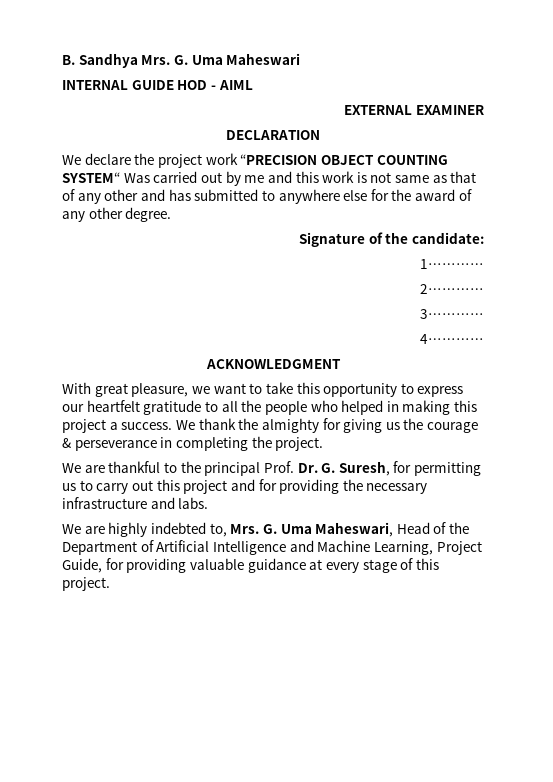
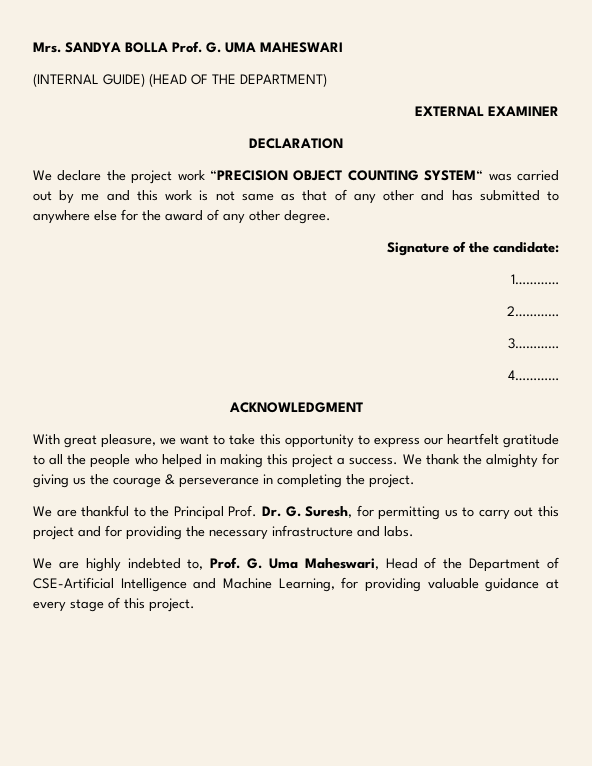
[62,53,301,68] [62,80,253,90] B. Sandhya Mrs. G. Uma Maheswari // INTERNAL GUIDE HOD - AIML -> [33,41,343,53] [33,73,327,87] Mrs. SANDYA BOLLA Prof. G. UMA MAHESWARI // (INTERNAL GUIDE) (HEAD OF THE DEPARTMENT)
[123,173,150,183] Was -> [488,173,512,181] was
[204,462,261,476] principal -> [173,506,224,520] Principal
[230,524,260,534] Mrs. -> [210,557,241,569] Prof.
[156,540,210,552] Artificial -> [33,577,114,589] CSE-Artificial
[436,541,482,555] [62,558,102,573] Project Guide, -> (335, 585) none

